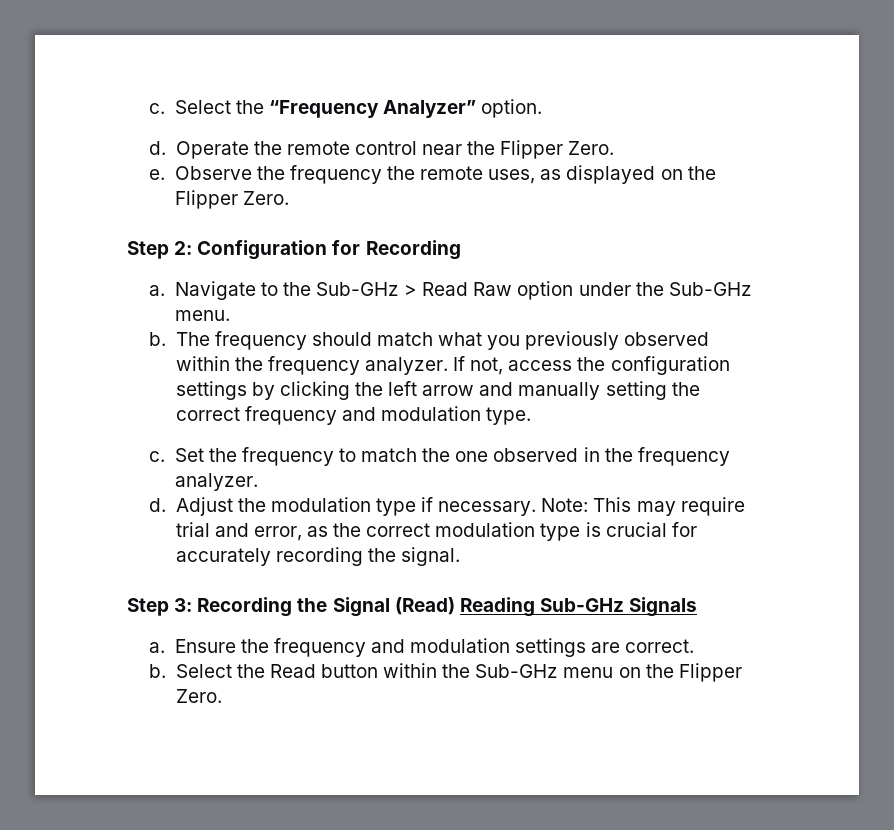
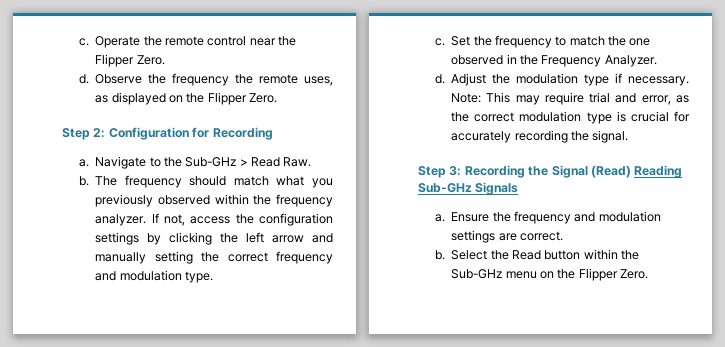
[149,99,543,118] [149,141,167,155] c. Select the “Frequency Analyzer” option. // d. -> [78,38,89,46] c.
[149,169,166,180] e. -> [78,74,89,84] d.
[473,281,752,300] [174,310,230,321] Raw option under the Sub-GHz menu. -> [283,157,312,167] Raw.
[637,447,730,466] [174,473,258,491] frequency analyzer. -> [541,55,657,67] Frequency Analyzer.

